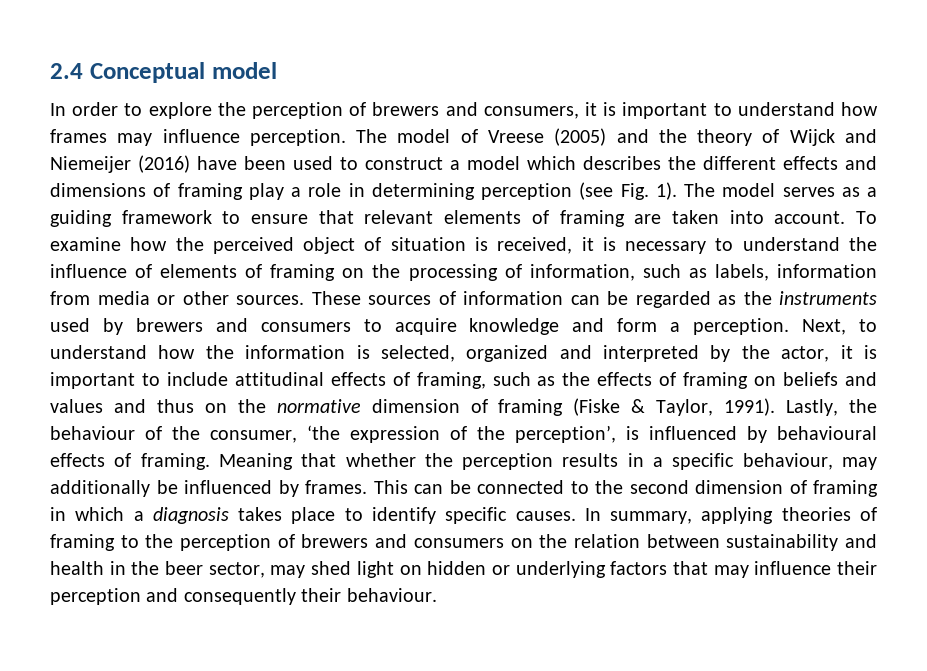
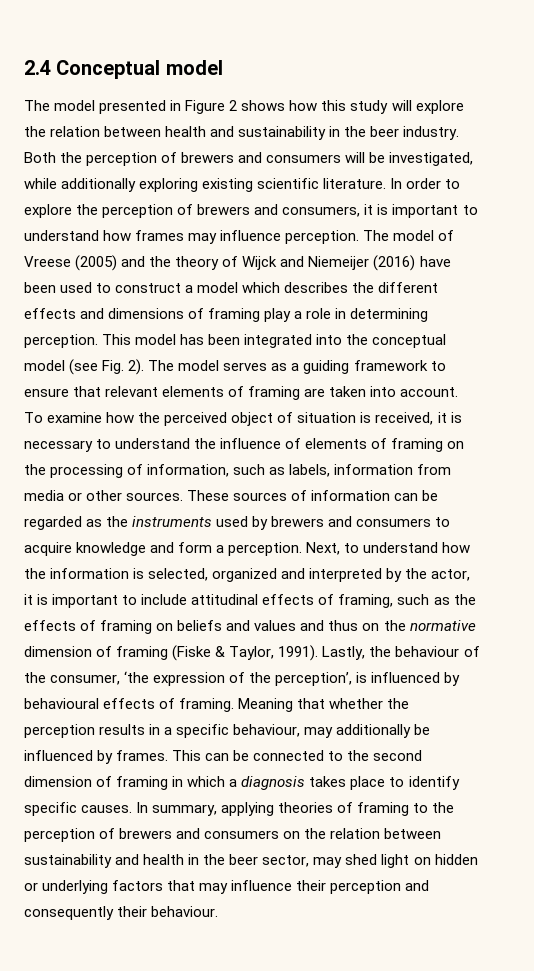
(277, 70) none -> [24,100,464,114] [24,126,460,140] [24,152,474,166] [24,178,387,192] The model presented in Figure 2 shows how this study will explore the relation between health and sustainability in the beer industry. Both the perception of brewers and consumers will be investigated, while additionally exploring existing scientific literature.
[481,183,572,200] perception -> [24,334,447,348] [24,360,65,371] perception. This model has been integrated into the conceptual model
[655,182,677,200] 1). -> [128,359,145,375] 2).

